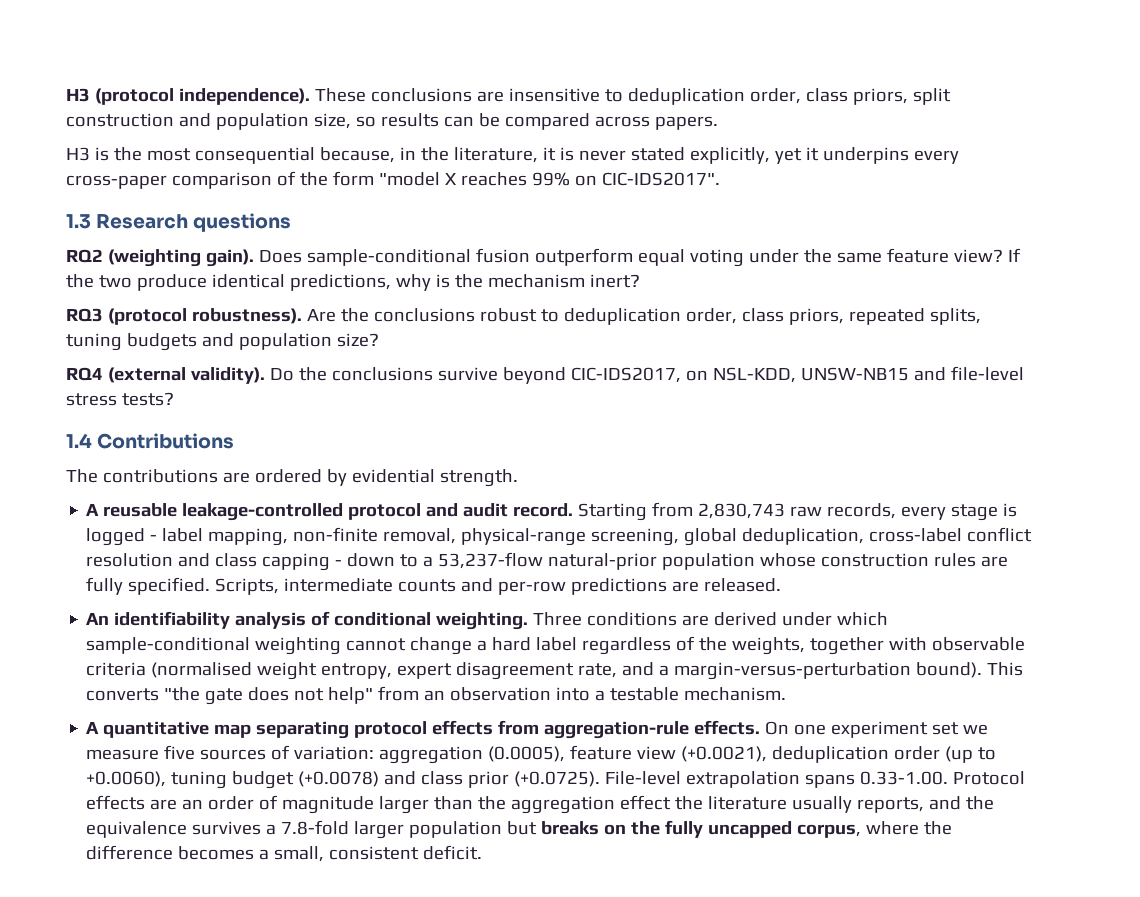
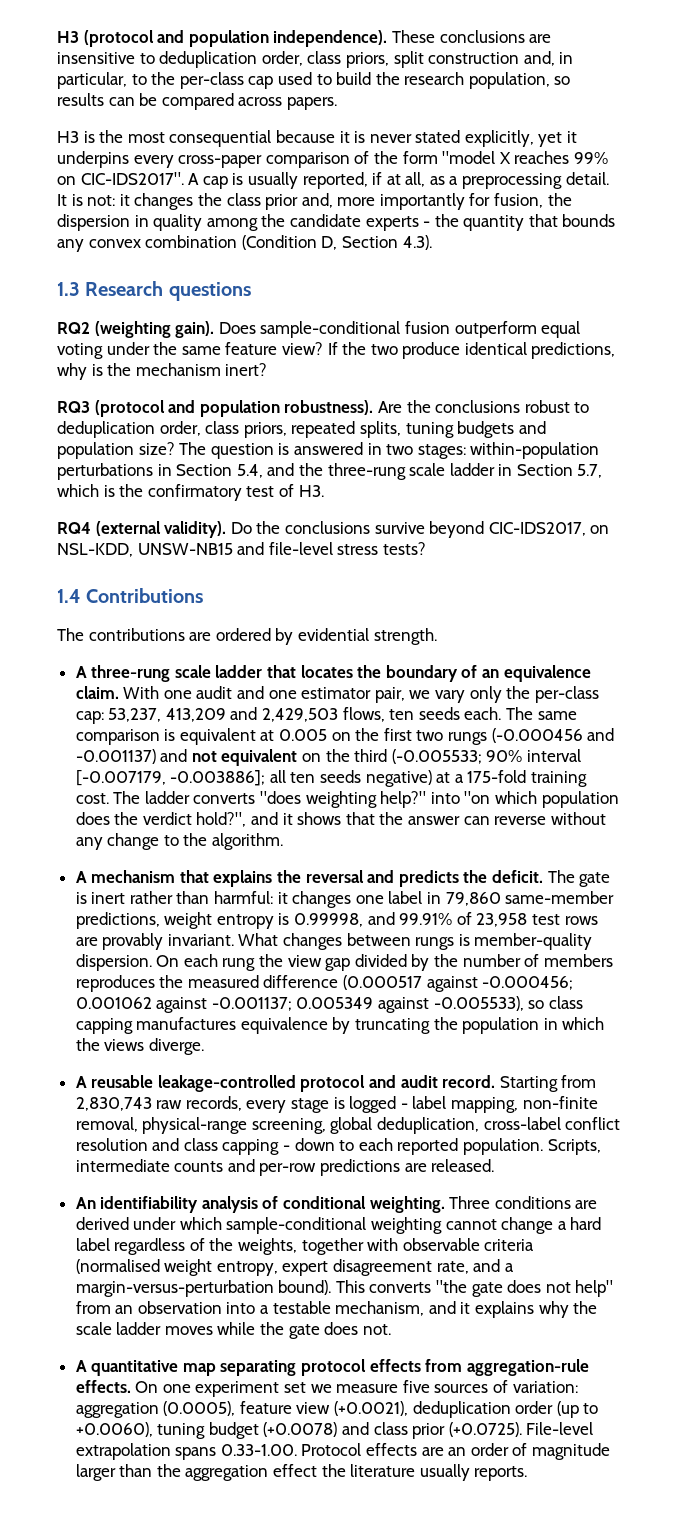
(174, 96) none -> [157,30,269,47] and population
[178,113,351,130] and population size, -> [523,51,574,66] [57,72,550,89] and, in particular, to the per-class cap used to build the research population,
[319,147,538,163] because, in the literature, -> [275,130,335,143] because
(720, 179) none -> [188,172,609,189] [57,193,572,210] [57,214,616,231] [57,235,432,252] A cap is usually reported, if at all, as a preprocessing detail. It is not: it changes the class prior and, more importantly for fusion, the dispersion in quality among the candidate experts - the quantity that bounds any convex combination (Condition D, Section 4.3).
(187, 316) none -> [168,400,280,417] and population
(379, 340) none -> [179,442,600,459] [57,463,603,480] [57,484,324,501] The question is answered in two stages: within-population perturbations in Section 5.4, and the three-rung scale ladder in Section 5.7, which is the confirmatory test of H3.
(518, 478) none -> [75,665,591,682] [75,686,599,703] [75,707,577,724] [75,728,615,745] [75,749,582,766] [75,770,588,787] [75,791,619,808] [75,812,606,827] [75,833,284,850] [75,870,611,887] [75,891,615,908] [75,912,598,929] [75,933,593,950] [75,954,613,971] [75,975,574,992] [75,996,583,1013] [75,1017,605,1034] [75,1038,204,1055] // A three-rung scale ladder that locates the boundary of an equivalence claim. With one audit and one estimator pair, we vary only the per-class cap: 53,237, 413,209 and 2,429,503 flows, ten seeds each. The same comparison is equivalent at 0.005 on the first two rungs (-0.000456 and -0.001137) and not equivalent on the third (-0.005533; 90% interval [-0.007179, -0.003886]; all ten seeds negative) at a 175-fold training cost. The ladder converts "does weighting help?" into "on which population does the verdict hold?", and it shows that the answer can reverse without any change to the algorithm. // A mechanism that explains the reversal and predicts the deficit. The gate is inert rather than harmful: it changes one label in 79,860 same-member predictions, weight entropy is 0.99998, and 99.91% of 23,958 test rows are provably invariant. What changes between rungs is member-quality dispersion. On each rung the view gap divided by the number of members reproduces the measured difference (0.000517 against -0.000456; 0.001062 against -0.001137; 0.005349 against -0.005533), so class capping manufactures equivalence by truncating the population in which the views diverge.
[423,552,1009,570] [86,577,211,595] a 53,237-flow natural-prior population whose construction rules are fully specified. -> [358,1138,544,1155] each reported population.
[684,687,787,701] mechanism. -> [335,1301,598,1318] [75,1322,391,1339] mechanism, and it explains why the scale ladder moves while the gate does not.
[857,796,995,813] [86,820,953,839] [86,845,483,862] reports, and the equivalence survives a 7.8-fold larger population but breaks on the fully uncapped corpus, where the difference becomes a small, consistent deficit. -> [474,1466,528,1481] reports.

